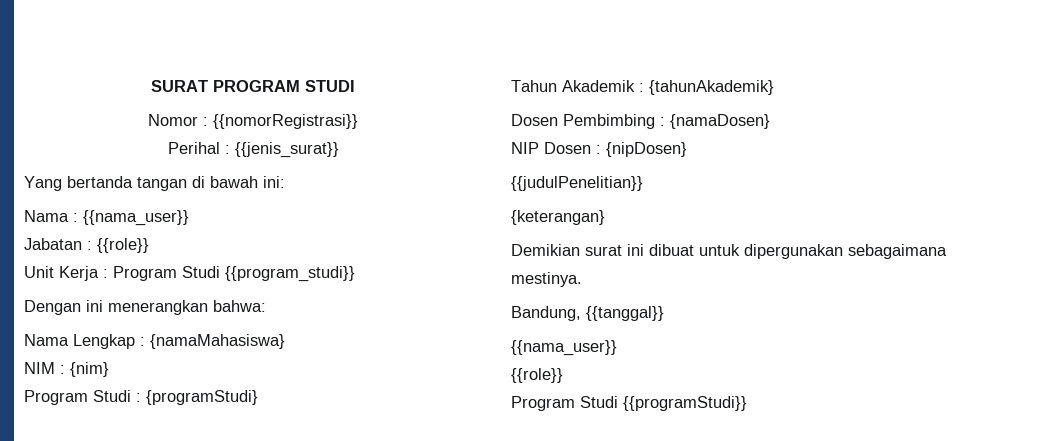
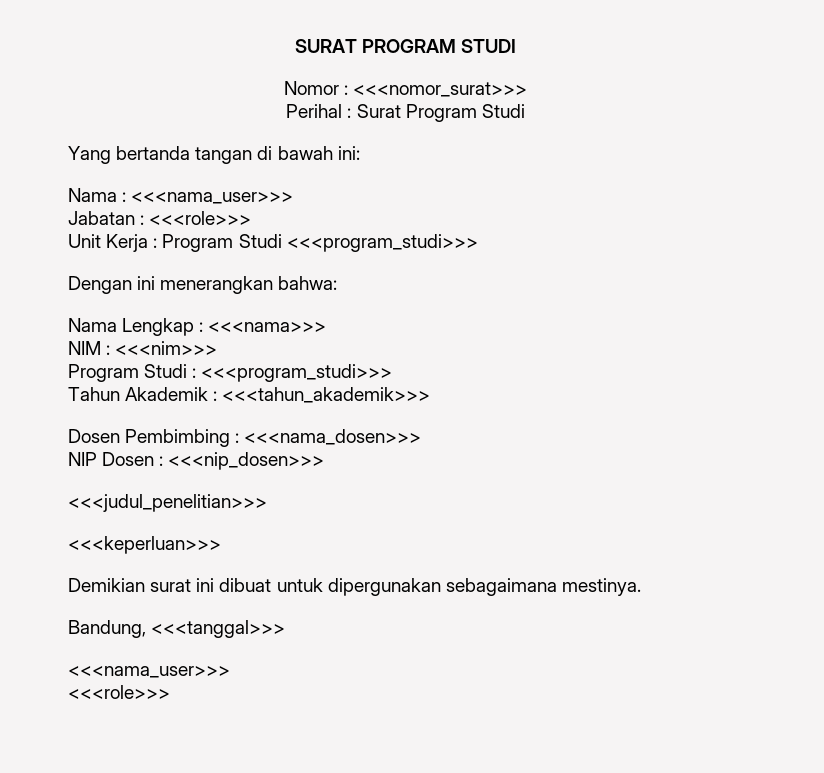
[213,114,358,129] {{nomorRegistrasi}} -> [353,82,528,97] <<<nomor_surat>>>
[234,142,339,158] {{jenis_surat}} -> [356,104,525,122] Surat Program Studi
[83,210,189,226] {{nama_user}} -> [131,192,294,204] <<<nama_user>>>
[97,238,149,253] {{role}} -> [149,211,252,225] <<<role>>>
[225,266,355,282] {{program_studi}} -> [286,234,478,252] <<<program_studi>>>
[150,334,285,349] {namaMahasiswa} -> [208,322,327,332] <<<nama>>>
[70,362,109,377] {nim} -> [115,341,218,355] <<<nim>>>
[146,390,258,405] {programStudi} -> [201,364,393,382] <<<program_studi>>>
[649,80,774,95] {tahunAkademik} -> [222,387,431,403] <<<tahun_akademik>>>
[670,114,770,129] {namaDosen} -> [244,429,422,445] <<<nama_dosen>>>
[606,142,687,157] [511,176,643,191] [511,210,605,225] {nipDosen} // {{judulPenelitian}} // {keterangan} -> [168,452,325,470] [68,494,267,512] [68,536,221,554] <<<nip_dosen>>> // <<<judul_penelitian>>> // <<<keperluan>>>
[586,306,664,321] [511,340,617,356] [511,368,563,383] [511,396,747,411] {{tanggal}} // {{nama_user}} // {{role}} // Program Studi {{programStudi}} -> [151,620,286,638] [68,666,230,678] [68,685,170,699] <<<tanggal>>> // <<<nama_user>>> // <<<role>>>

